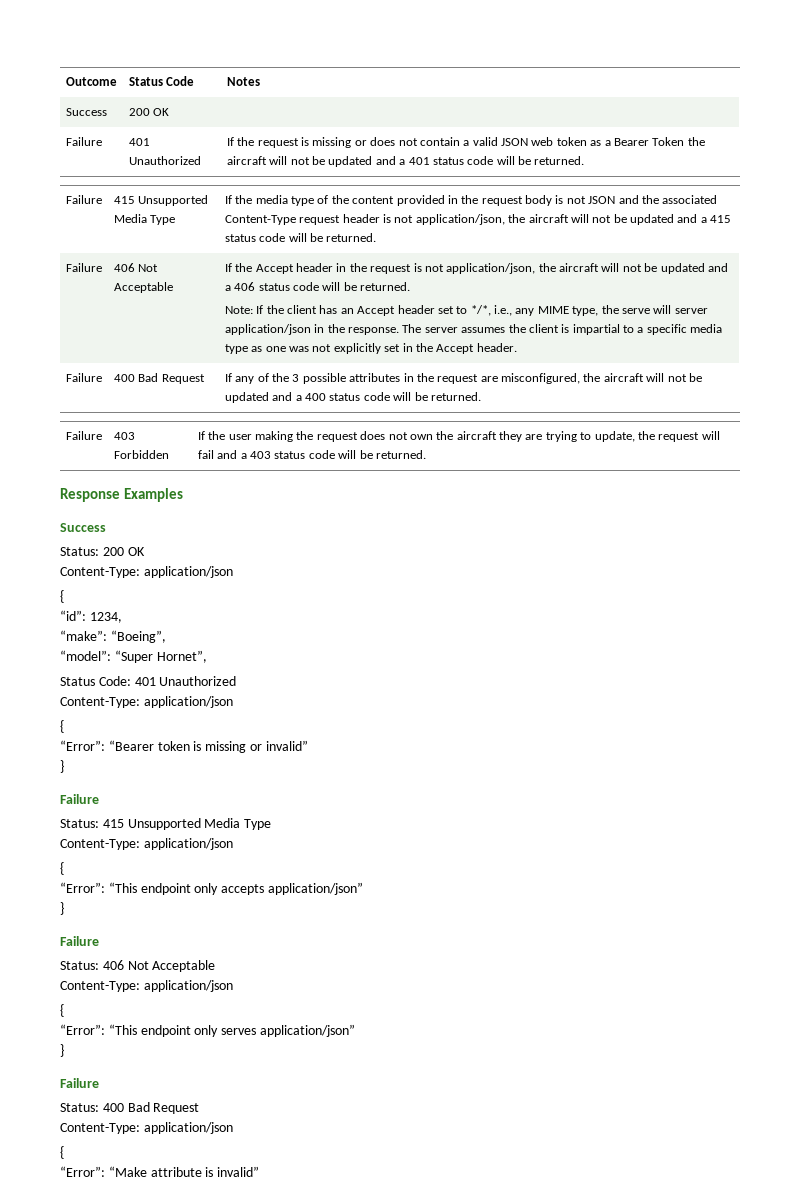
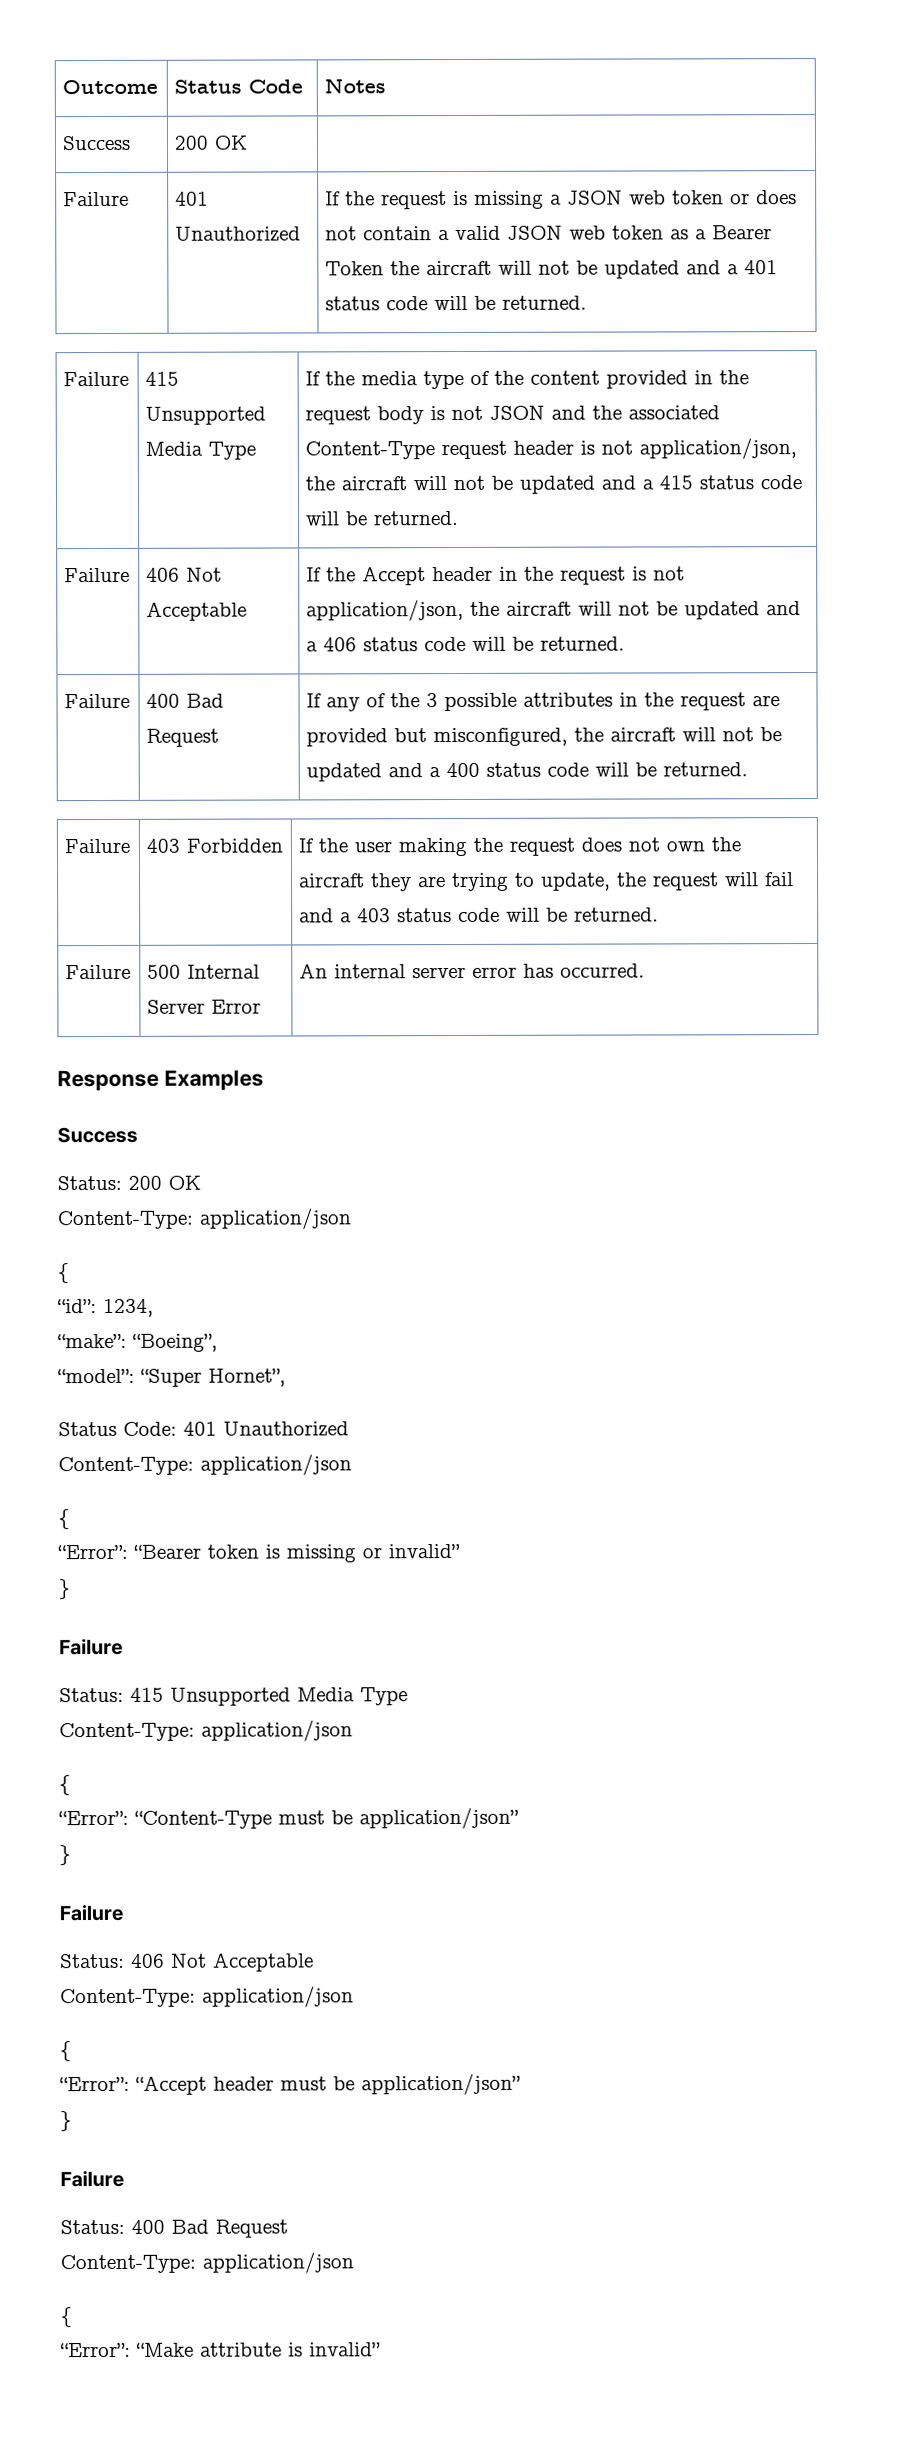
(352, 142) none -> [550,190,725,205] a JSON web token
[224,305,708,316] [224,324,723,335] [224,343,517,354] // Note: If the client has an Accept header set to */*, i.e., any MIME type, the serve will server application/json in the response. The server assumes the client is impartial to a specific media type as one was not explicitly set in the Accept header. -> (626, 643) none
(498, 379) none -> [306,728,428,747] provided but
(426, 454) none -> [65,964,132,980] [147,964,261,979] [147,999,262,1014] [299,963,646,979] // Failure | 500 Internal Server Error | An internal server error has occurred.
[108,882,265,895] “This endpoint only accepts -> [134,1810,353,1829] “Content-Type must be
[108,1024,257,1037] “This endpoint only serves -> [135,2075,355,2095] “Accept header must be

